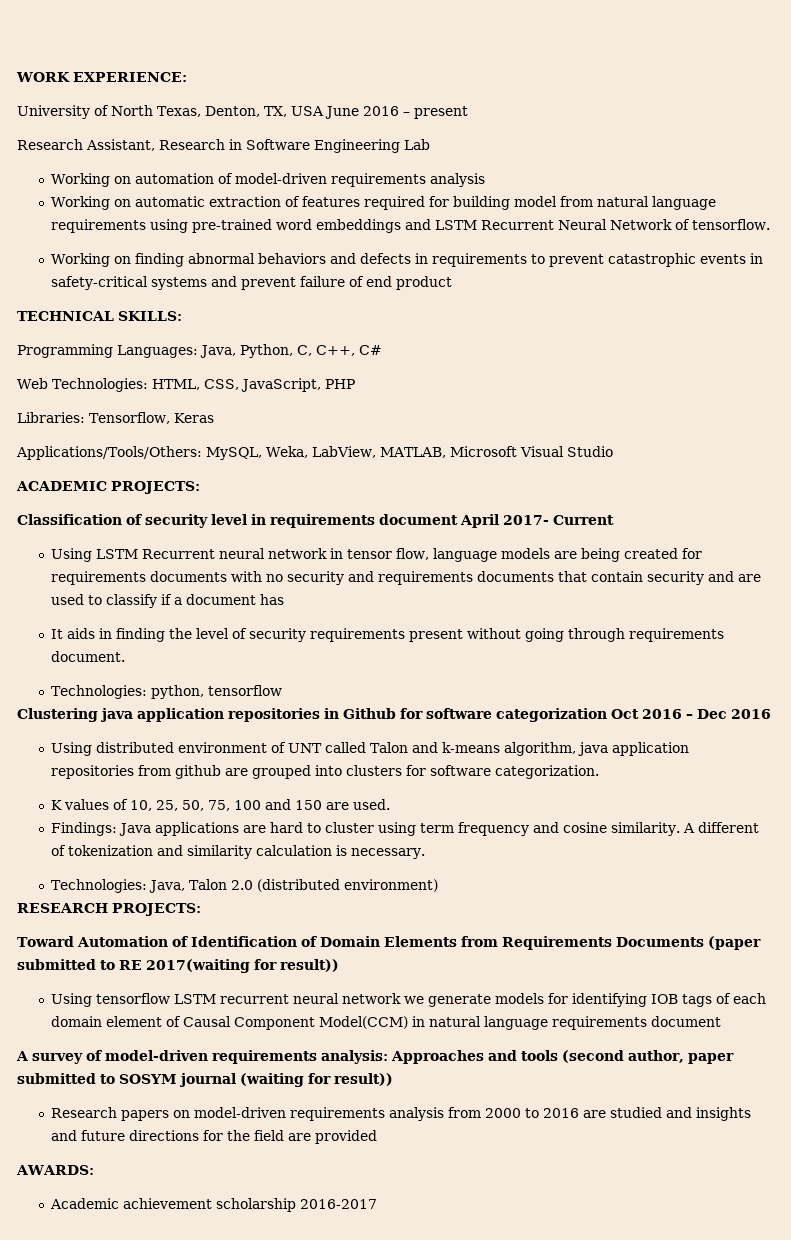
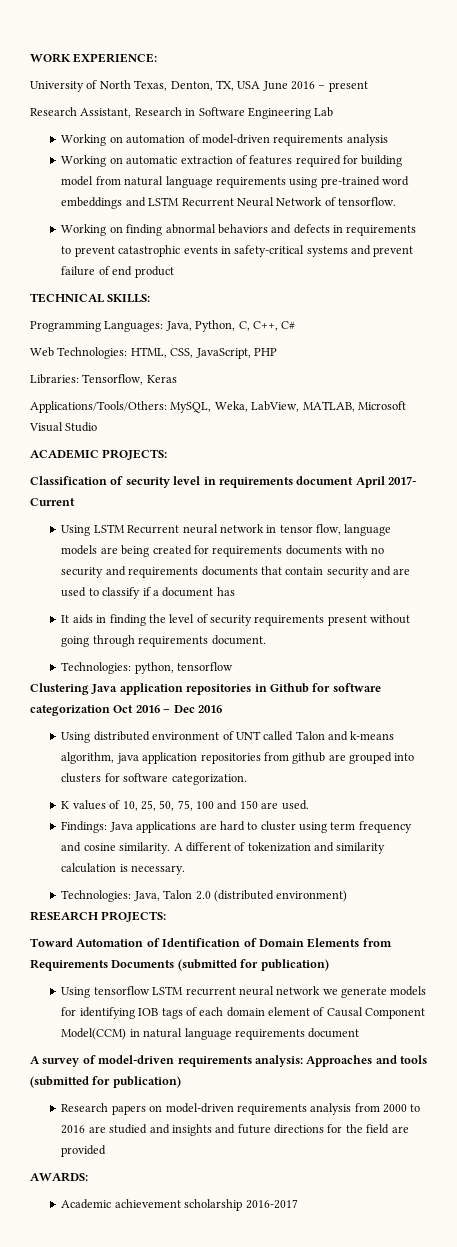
[100,708,133,722] java -> [91,684,118,694] Java
[707,936,761,950] [17,959,339,973] (paper submitted to RE 2017(waiting for result)) -> [177,959,329,971] (submitted for publication)
[562,1050,734,1064] [17,1073,393,1087] (second author, paper submitted to SOSYM journal (waiting for result)) -> [30,1076,181,1088] (submitted for publication)

